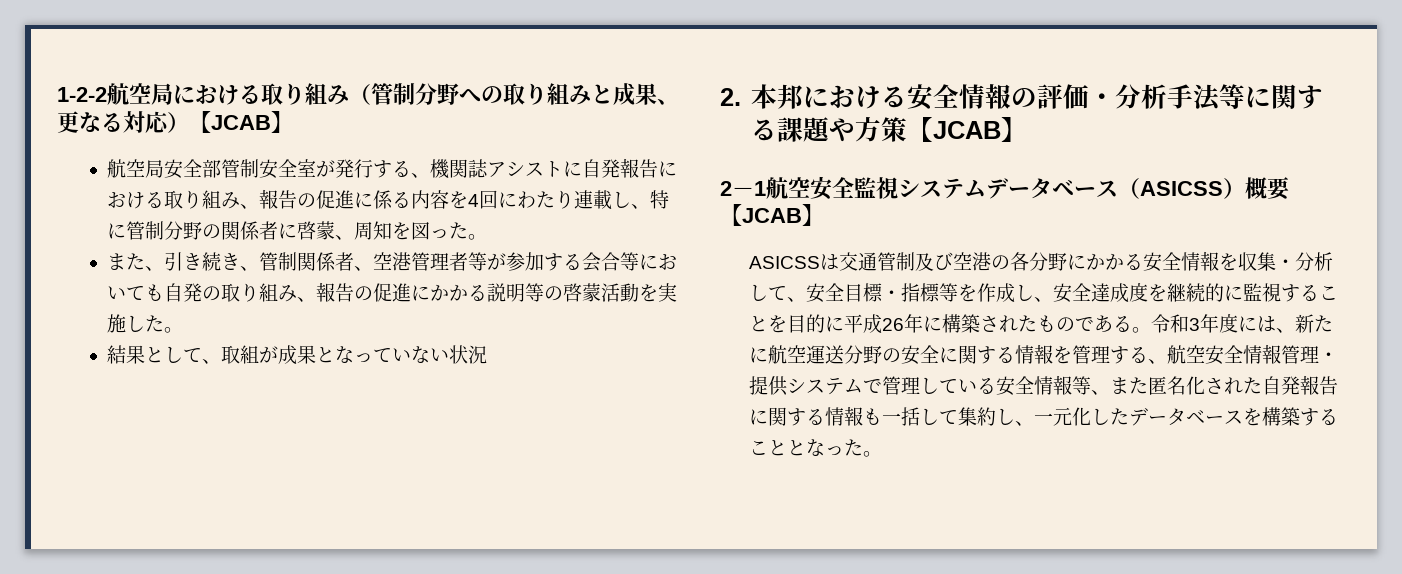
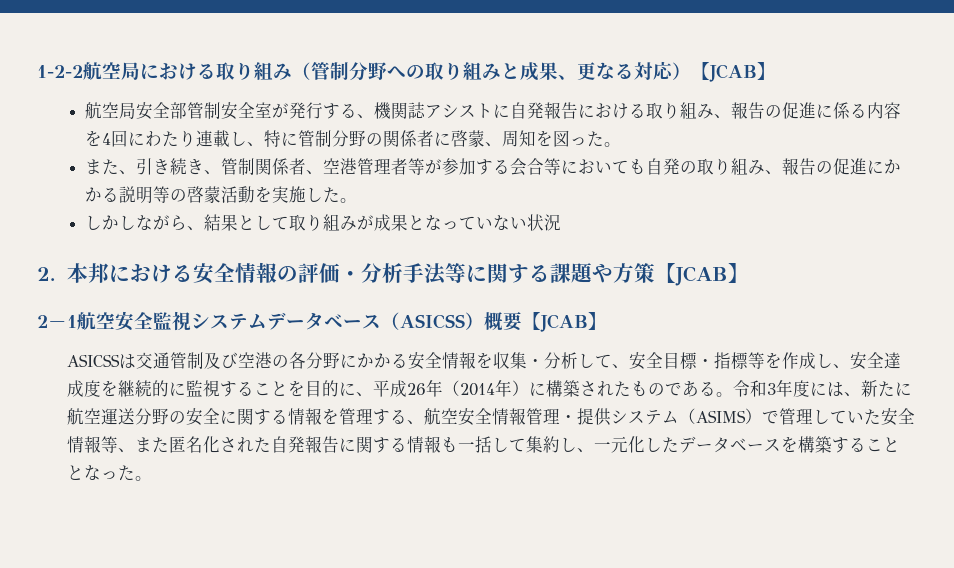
(183, 330) none -> [85,215,205,231] しかしながら、
[201,345,259,364] 、取組 -> [289,214,358,231] 取り組み
(845, 324) none -> [356,392,374,397] 、
(924, 323) none -> [443,379,530,397] （2014年）
(864, 386) none -> [679,408,763,424] （ASIMS）
[977,378,997,394] る -> [864,409,882,425] た

